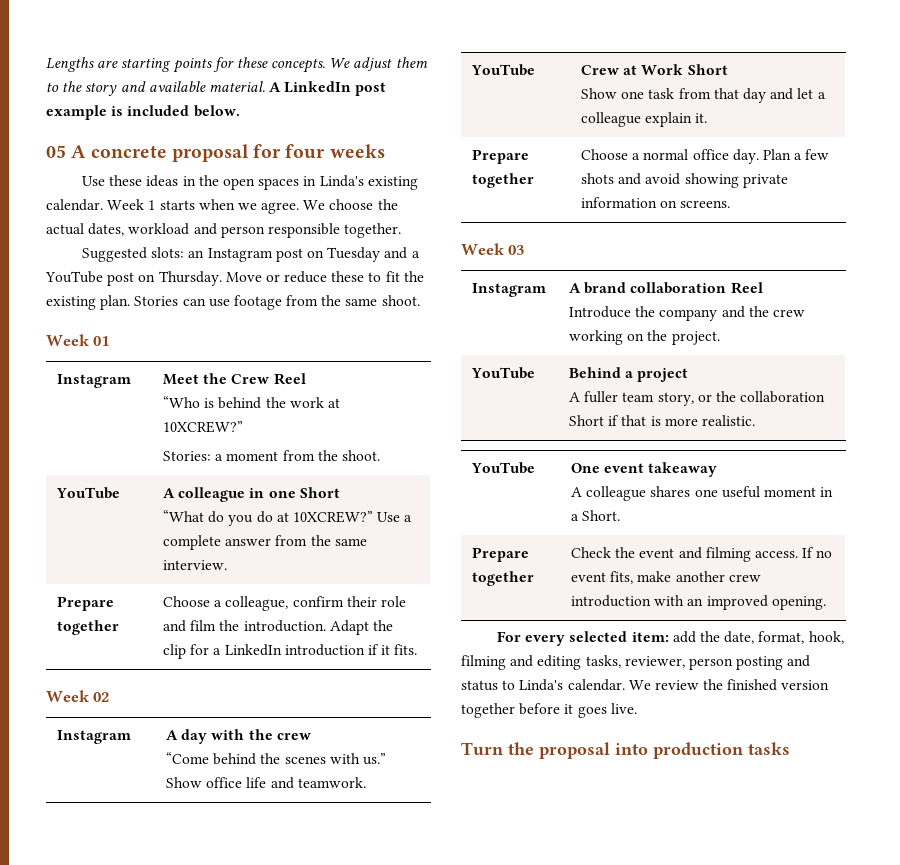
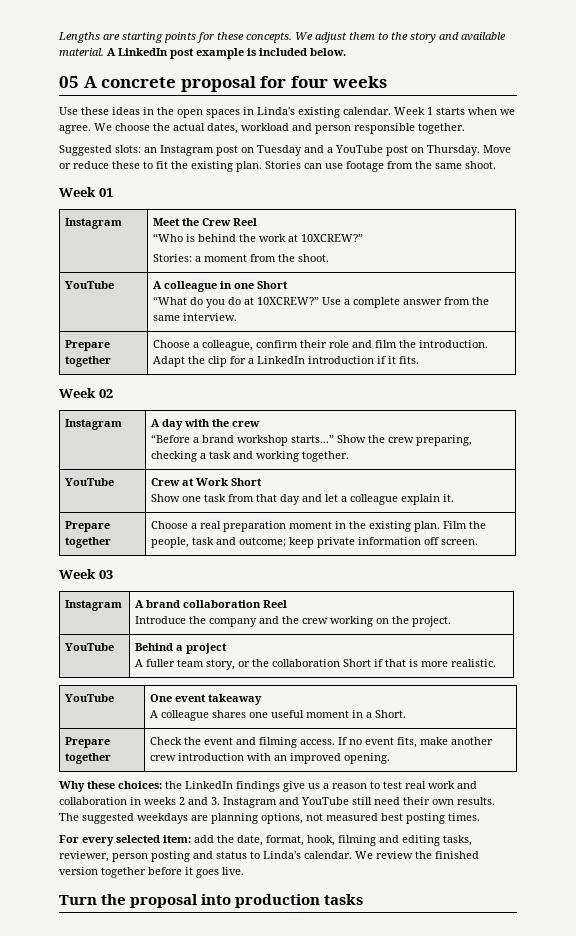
[166,752,386,765] [166,777,366,789] “Come behind the scenes with us.” Show office life and teamwork. -> [151,434,473,446] [151,451,350,462] “Before a brand workshop starts...” Show the crew preparing, checking a task and working together.
[643,149,830,164] [581,173,788,188] [581,197,731,208] normal office day. Plan a few shots and avoid showing private information on screens. -> [200,521,487,532] [151,537,479,548] real preparation moment in the existing plan. Film the people, task and outcome; keep private information off screen.
(826, 603) none -> [59,781,477,792] [59,797,495,808] [59,813,480,824] // Why these choices: the LinkedIn findings give us a reason to test real work and collaboration in weeks 2 and 3. Instagram and YouTube still need their own results. The suggested weekdays are planning options, not measured best posting times.

